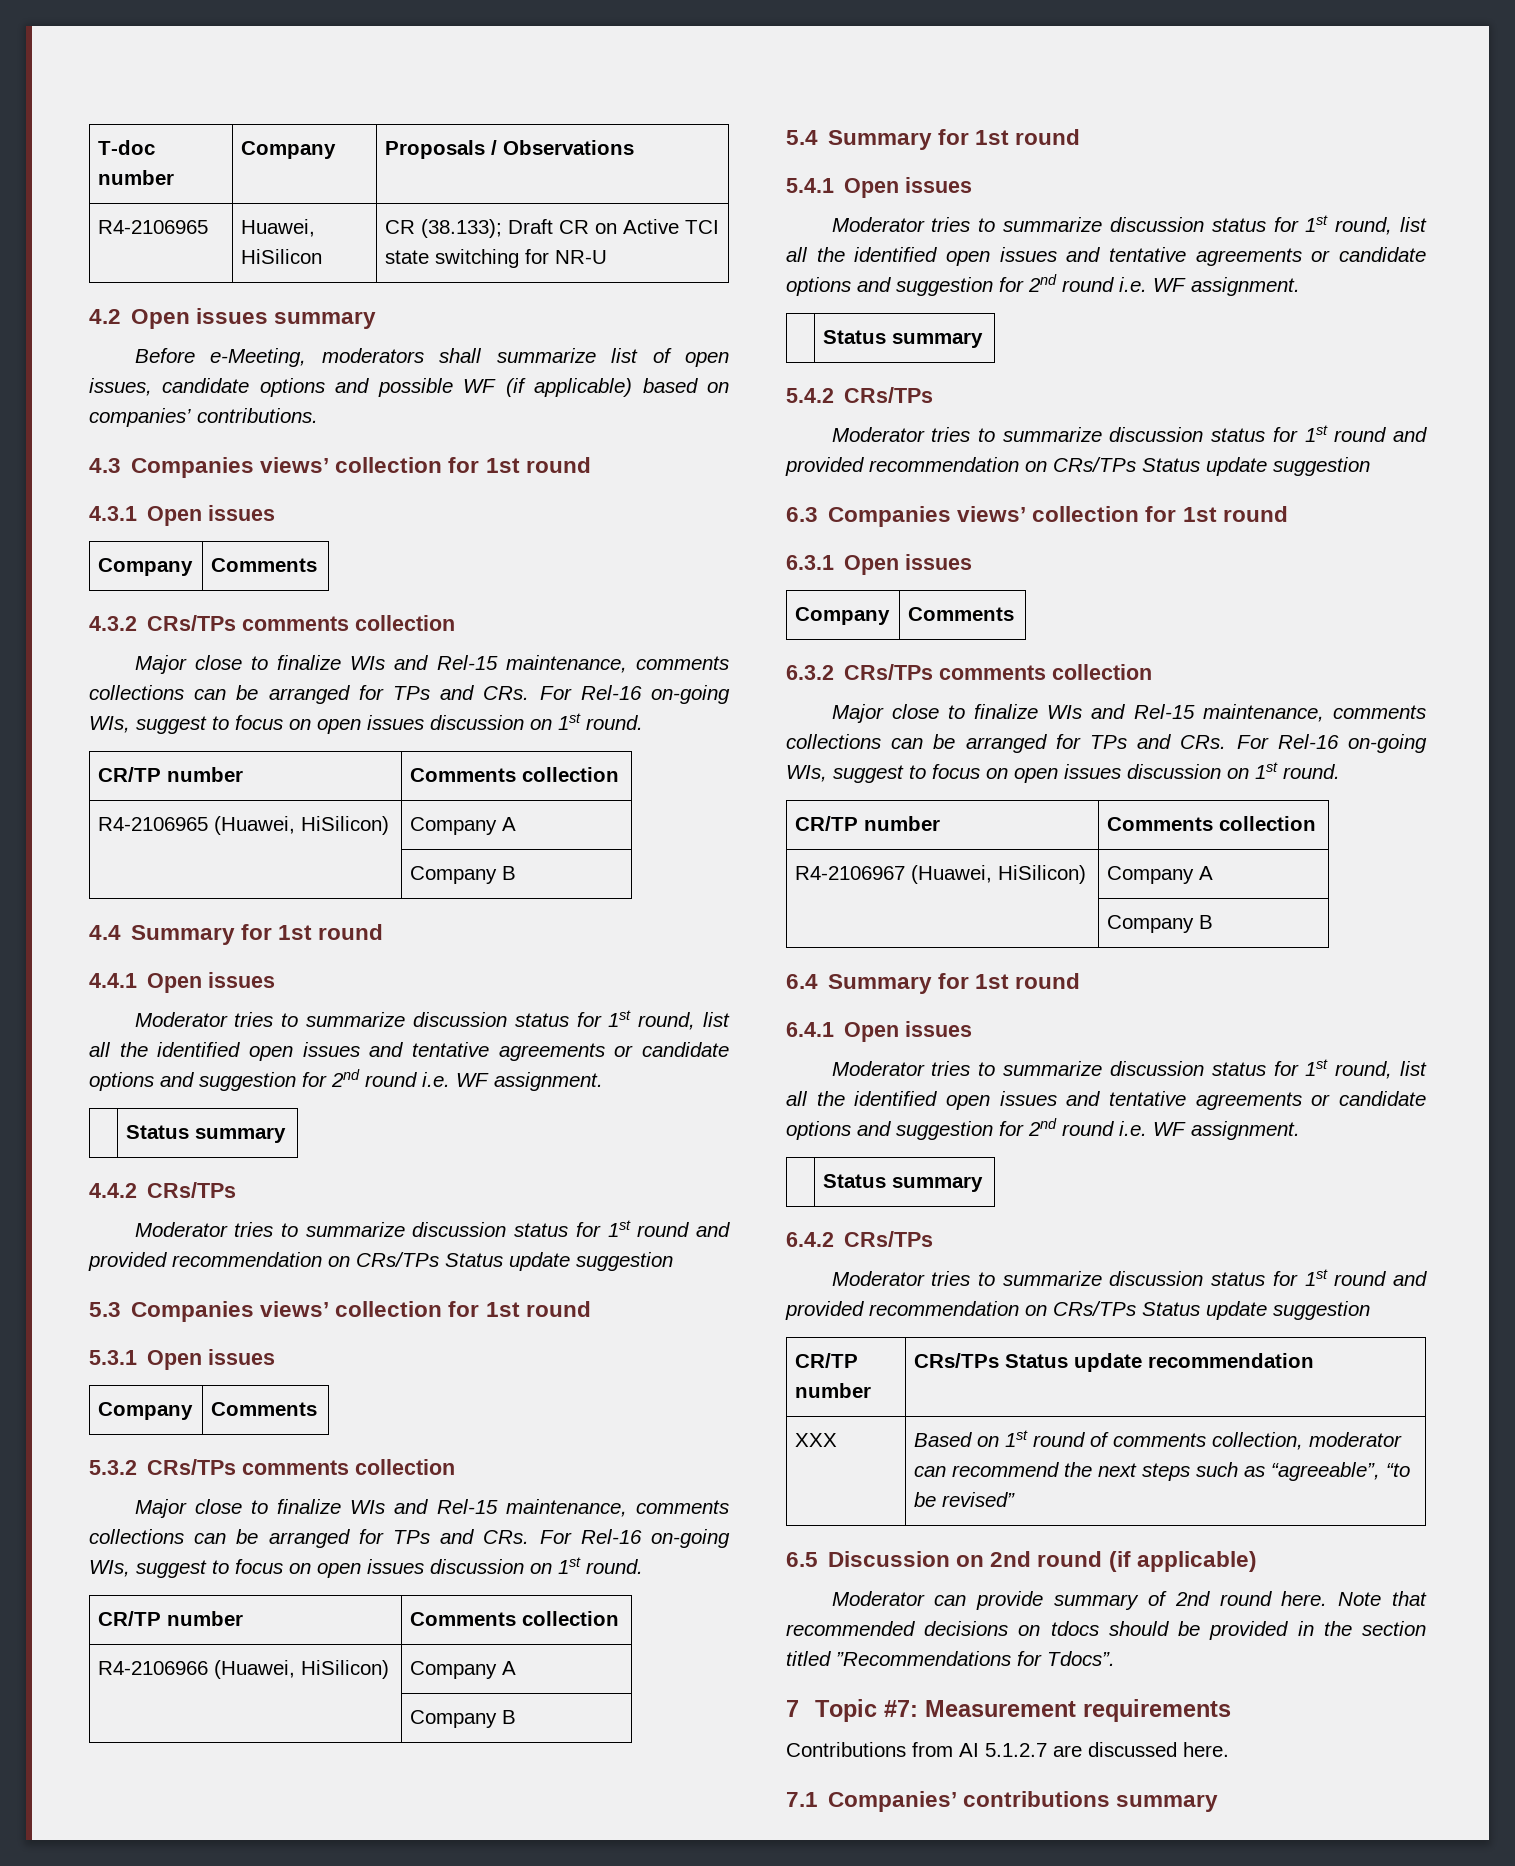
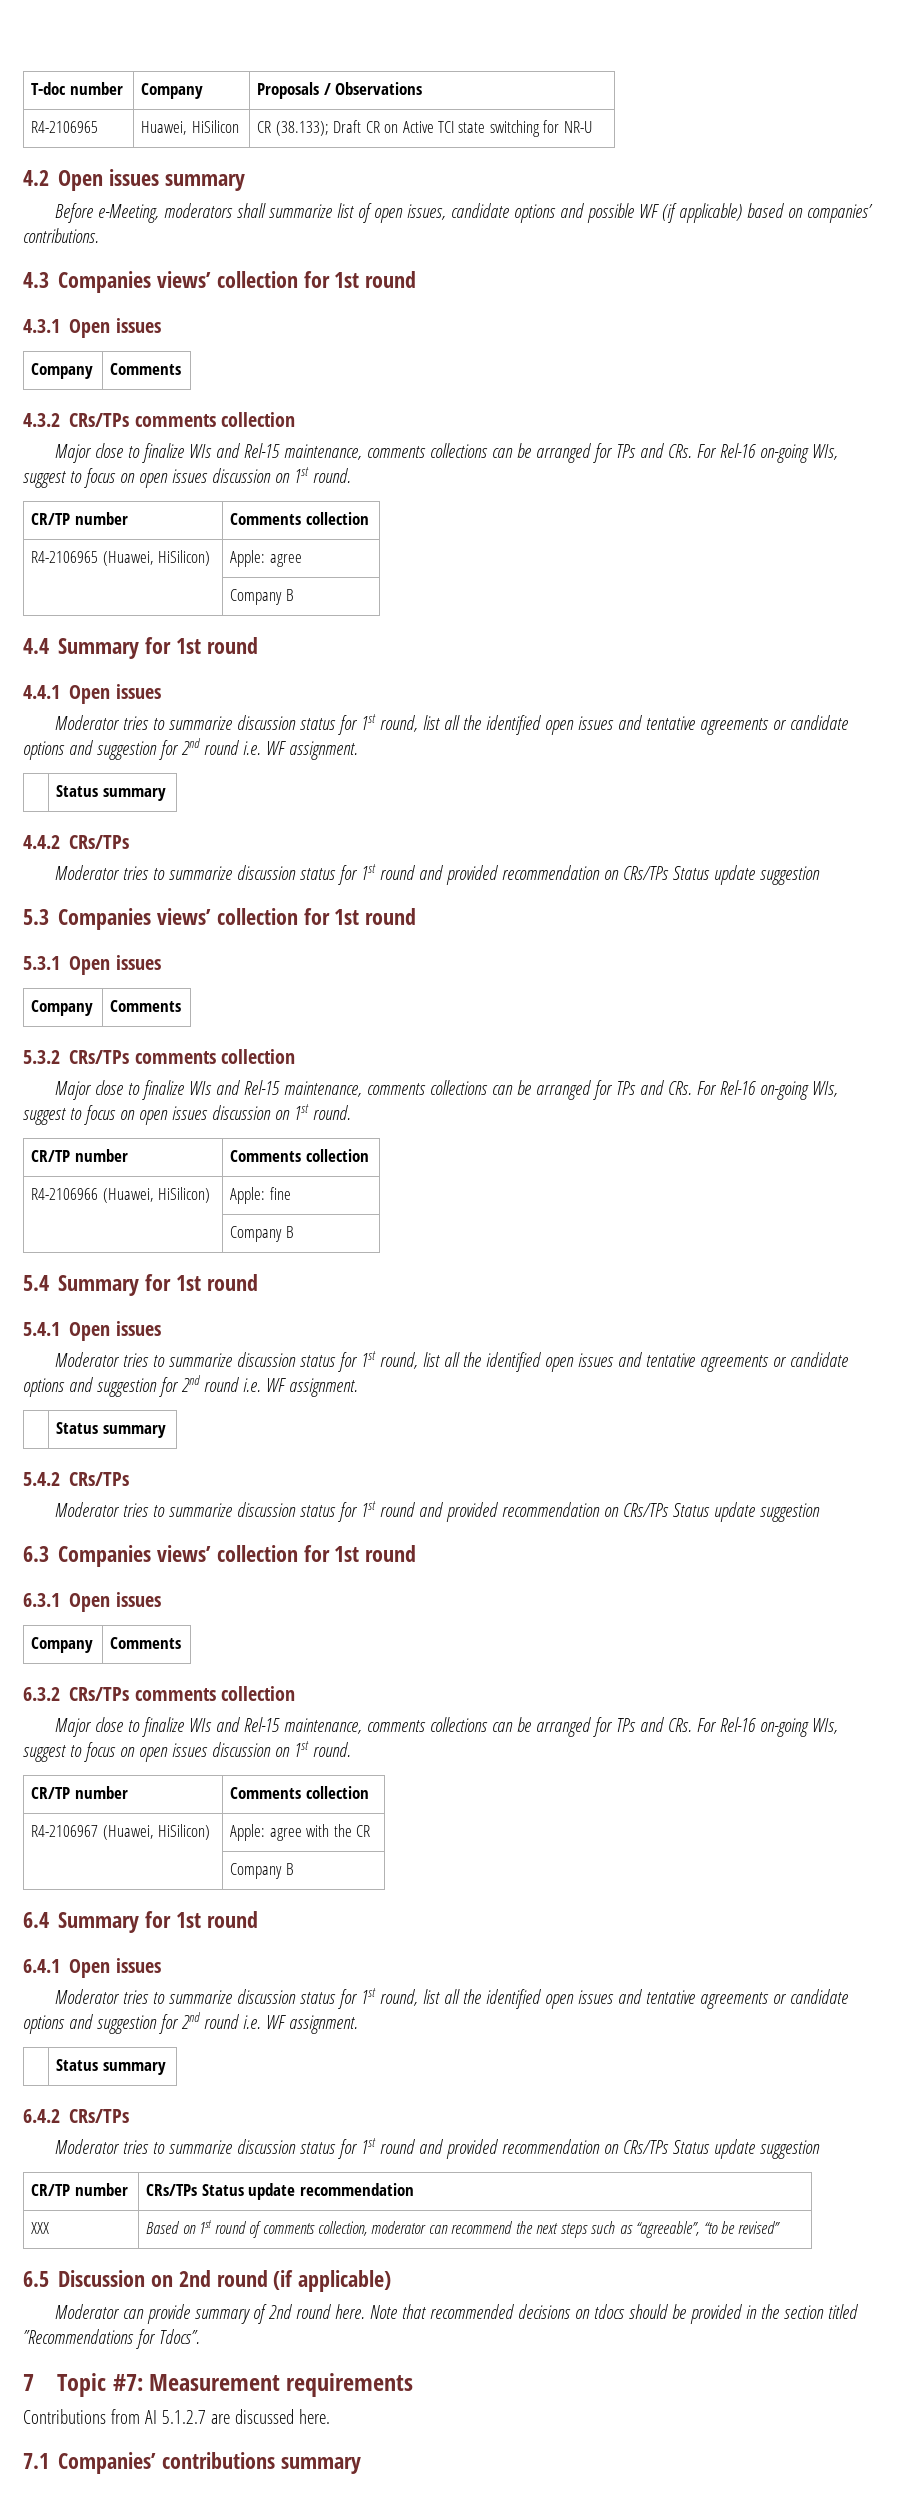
[410,817,517,835] Company A -> [230,550,302,567] Apple: agree
[410,1661,517,1679] Company A -> [230,1187,291,1204] Apple: fine
[1107,866,1214,884] Company A -> [230,1824,371,1841] Apple: agree with the CR

